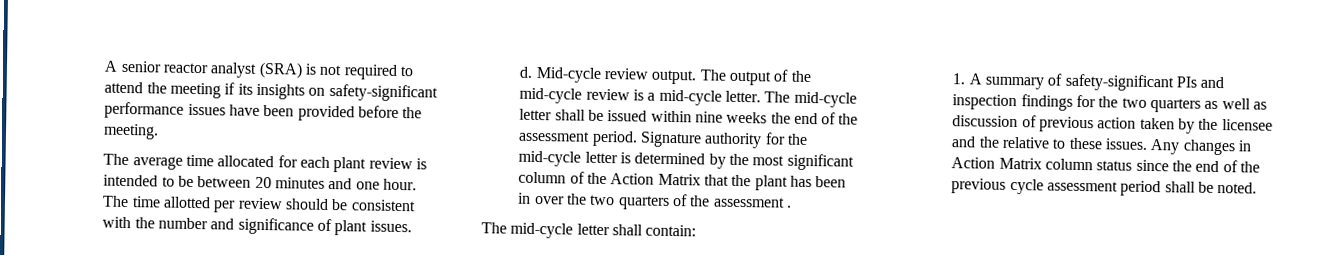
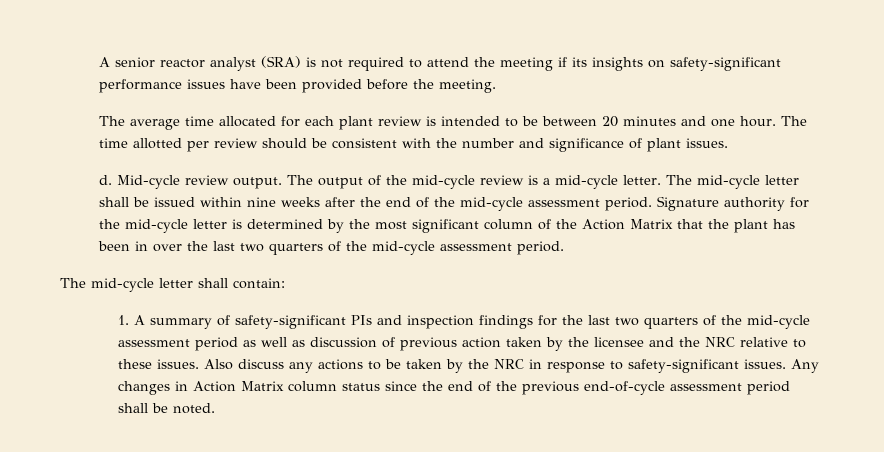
[770,112,859,125] the end of the -> [324,197,523,211] after the end of the mid-cycle
[590,194,792,210] two quarters of the assessment . -> [212,241,564,255] last two quarters of the mid-cycle assessment period.
[1121,97,1202,113] two quarters -> [588,315,811,329] [118,337,239,351] last two quarters of the mid-cycle assessment period
(1000, 142) none -> [705,337,736,347] NRC
(1149, 144) none -> [204,359,787,373] Also discuss any actions to be taken by the NRC in response to safety-significant issues.
[1009,178,1044,195] cycle -> [584,381,666,395] end-of-cycle

